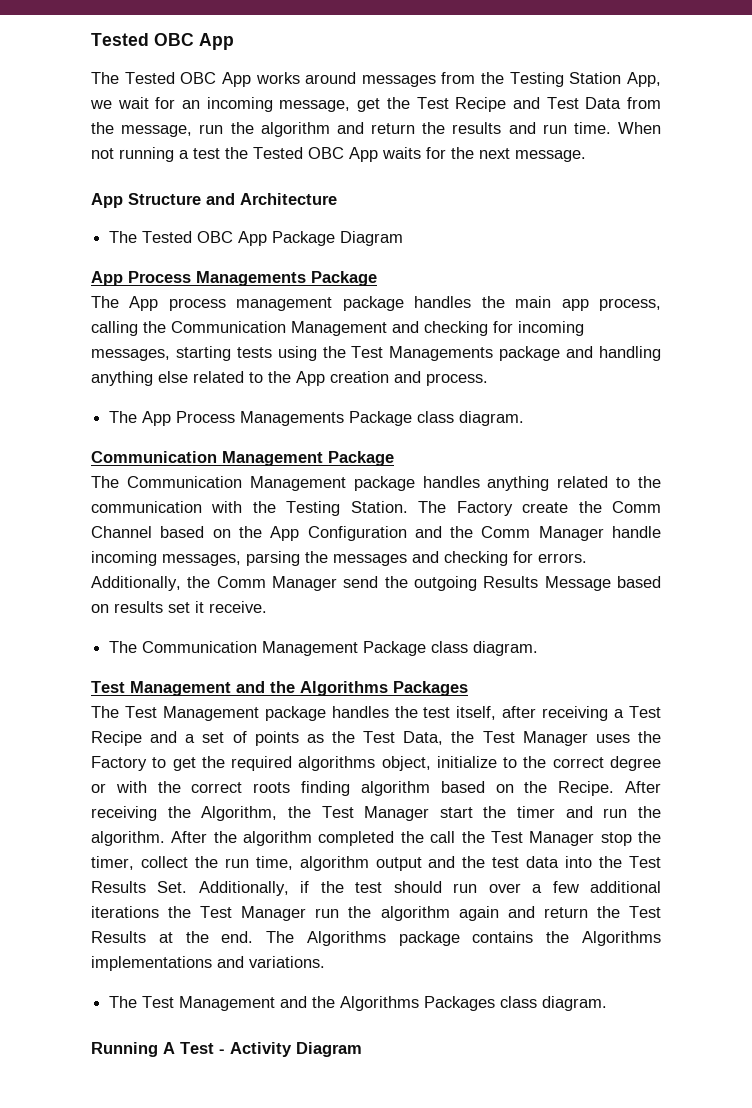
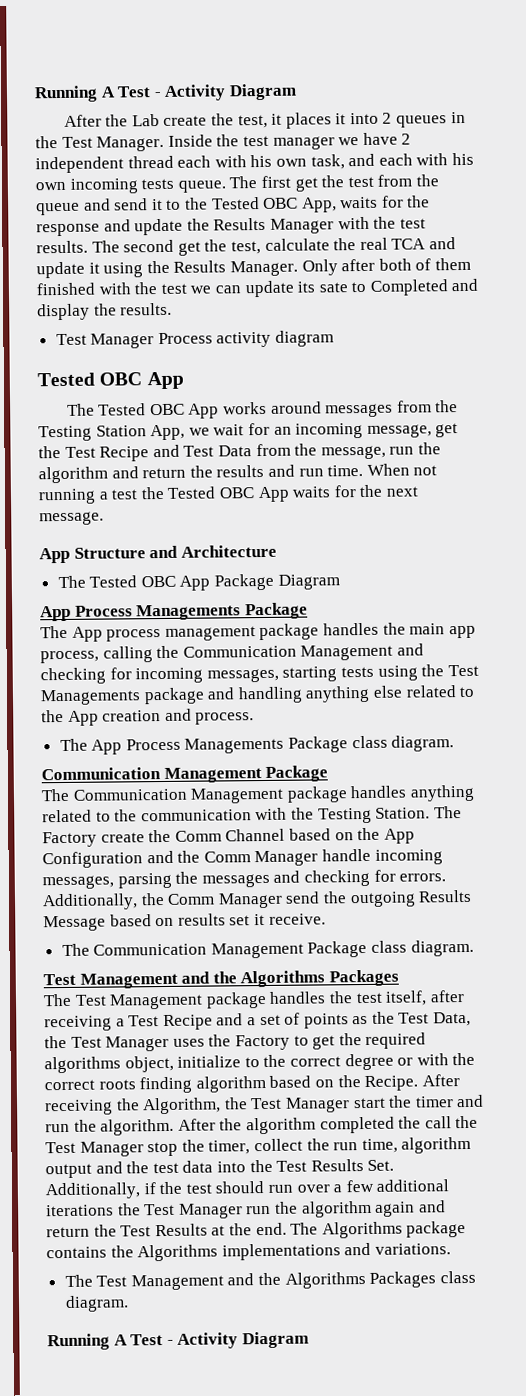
(91, 39) none -> [34,83,297,103] [63,111,466,129] [35,132,412,152] [35,152,474,174] [35,174,439,194] [36,195,431,216] [36,216,426,237] [36,237,456,256] [36,257,471,279] [36,278,479,298] [37,302,173,321] [55,330,335,349] Running A Test - Activity Diagram // After the Lab create the test, it places it into 2 queues in the Test Manager. Inside the test manager we have 2 independent thread each with his own task, and each with his own incoming tests queue. The first get the test from the queue and send it to the Tested OBC App, waits for the response and update the Results Manager with the test results. The second get the test, calculate the real TCA and update it using the Results Manager. Only after both of them finished with the test we can update its sate to Completed and display the results. // Test Manager Process activity diagram //

